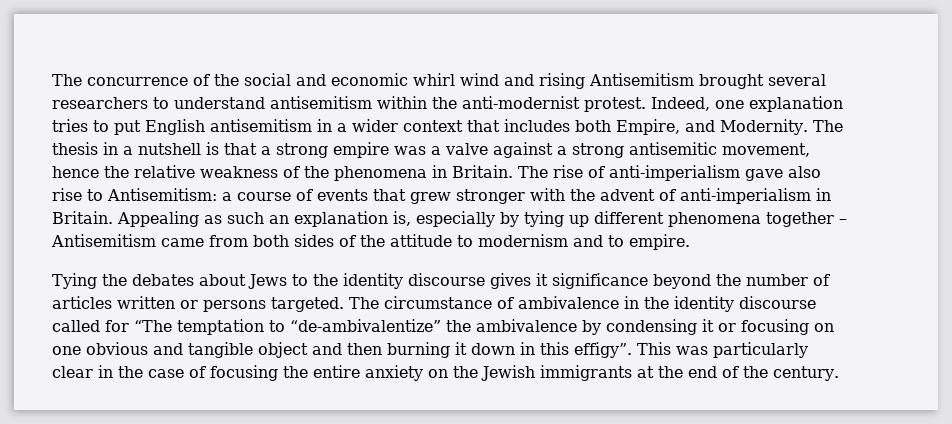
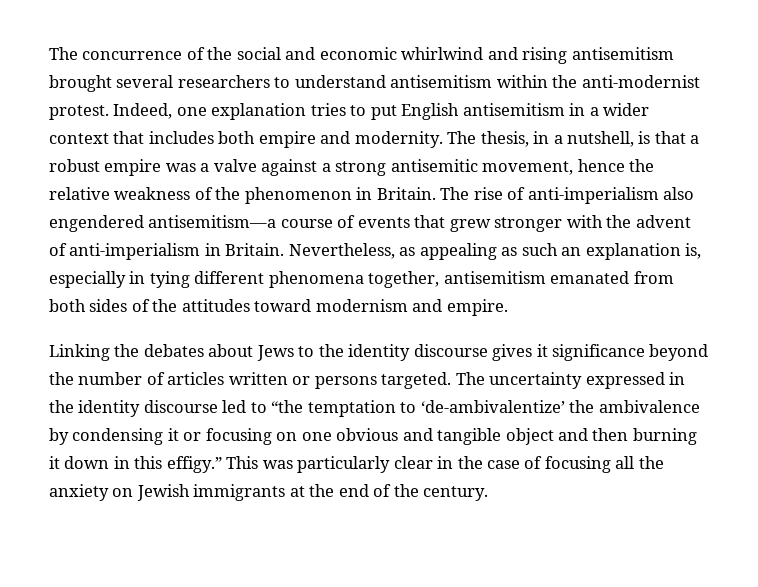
[413,73,499,86] whirl wind -> [401,47,484,60] whirlwind
[589,73,694,86] Antisemitism -> [571,47,674,60] antisemitism
[616,119,843,135] [52,142,201,155] Empire, and Modernity. The thesis in a nutshell -> [258,131,635,148] empire and modernity. The thesis, in a nutshell,
[276,143,328,158] strong -> [49,159,100,172] robust
[334,166,427,181] phenomena -> [244,187,352,204] phenomenon
[745,166,821,181] [52,188,232,201] gave also rise to Antisemitism: a -> [663,187,695,200] [49,215,277,232] also engendered antisemitism—a
[117,211,199,227] Appealing -> [288,243,497,260] Nevertheless, as appealing
[500,211,847,227] [51,234,204,247] by tying up different phenomena together – Antisemitism came -> [129,271,630,288] in tying different phenomena together, antisemitism emanated
[390,234,473,247] attitude to -> [181,299,312,312] attitudes toward
[608,235,624,247] to -> (443, 305) none
[52,273,97,289] Tying -> [49,344,110,361] Linking
[384,296,619,309] circumstance of ambivalence -> [489,372,665,389] uncertainty expressed
[52,320,172,332] called for “The -> [222,400,304,413] led to “the
[290,319,441,332] “de-ambivalentize” -> [420,400,565,413] ‘de-ambivalentize’
[574,342,632,358] effigy”. -> [166,456,222,473] effigy.”
[283,365,360,378] the entire -> [615,456,664,469] all the
[453,366,478,378] the -> (134, 492) none

